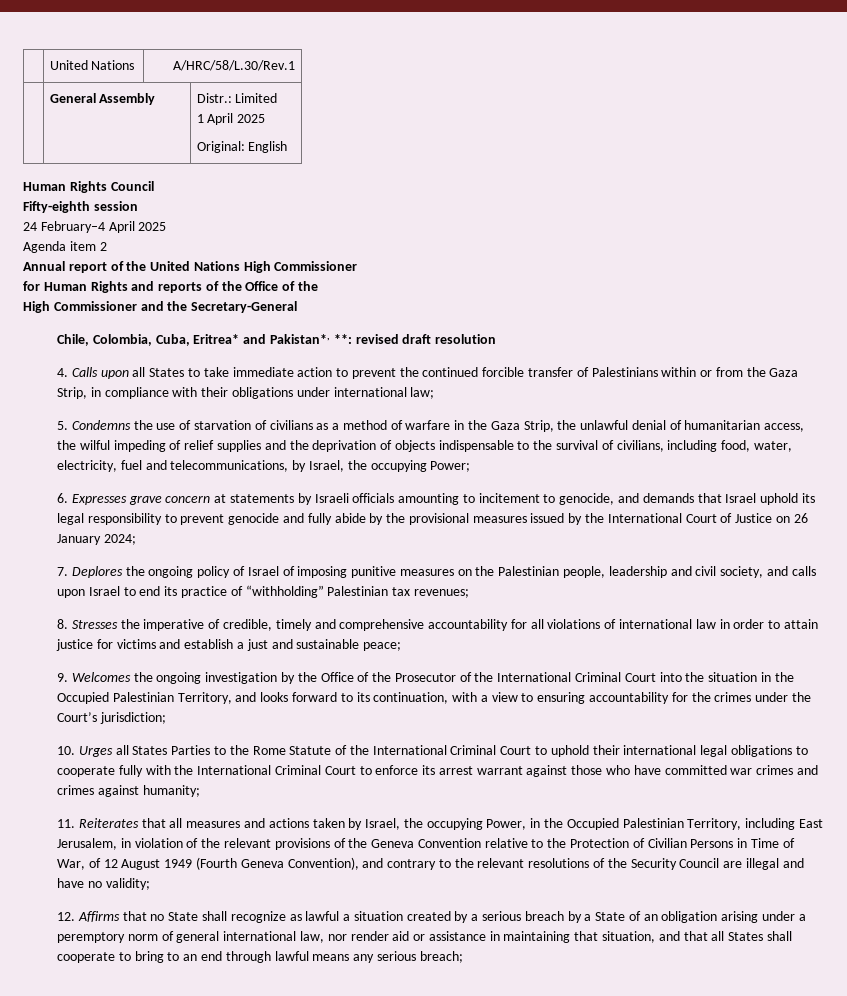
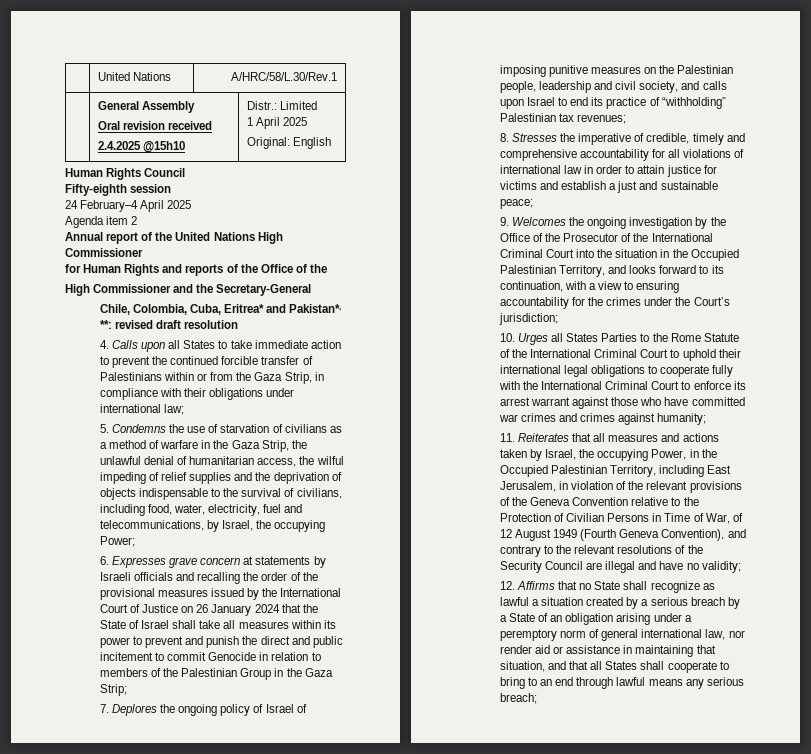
(156, 99) none -> [97,121,213,130] [97,141,186,153] // Oral revision received // 2.4.2025 @15h10
[398,493,815,505] [57,513,384,525] amounting to incitement to genocide, and demands that Israel uphold its legal responsibility to prevent genocide and fully abide by -> [176,572,301,584] and recalling the order of
[103,534,136,545] 2024; -> [254,604,318,613] [99,620,336,629] [99,636,343,648] [99,652,321,661] [99,668,333,680] [99,684,127,696] 2024 that the State of Israel shall take all measures within its power to prevent and punish the direct and public incitement to commit Genocide in relation to members of the Palestinian Group in the Gaza Strip;

